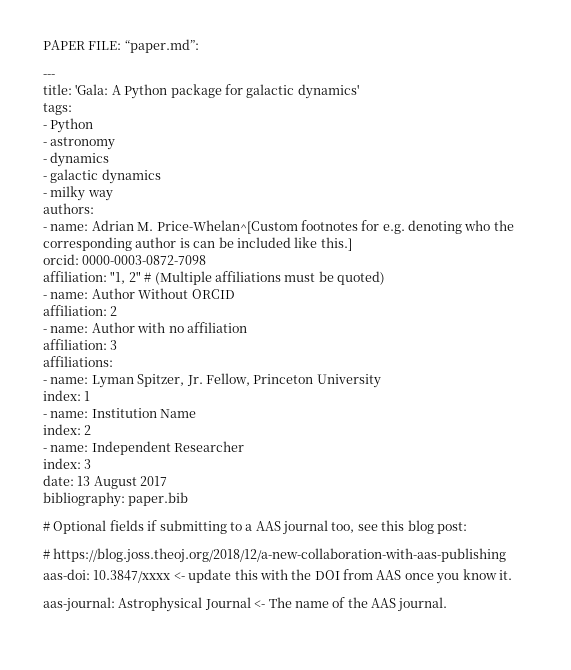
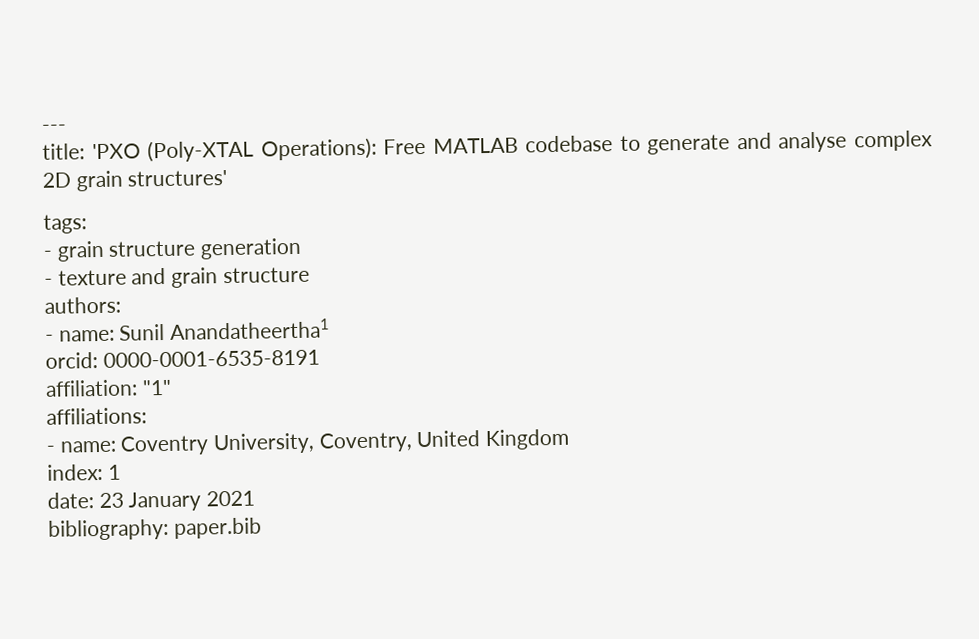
[43,39,199,53] PAPER FILE: “paper.md”: // -> (41, 128) none
[75,84,359,99] [43,103,72,115] [43,118,94,133] [43,137,116,150] [43,152,110,167] [43,169,161,184] [43,186,113,201] [43,203,94,214] [43,220,514,234] [43,237,352,251] 'Gala: A Python package for galactic dynamics' // tags: // - Python // - astronomy // - dynamics // - galactic dynamics // - milky way // authors: // - name: Adrian M. Price-Whelan^[Custom footnotes for e.g. denoting who the corresponding author is can be included like this.] -> [91,130,933,163] [42,170,228,192] [43,214,87,234] [43,237,303,262] [44,266,310,288] [44,296,121,314] [45,318,331,342] 'PXO (Poly-XTAL Operations): Free MATLAB codebase to generate and analyse complex 2D grain structures' // tags: // - grain structure generation // - texture and grain structure // authors: // - name: Sunil Anandatheertha1
[82,255,207,265] [43,271,385,285] [43,288,235,299] [43,305,118,316] [43,322,247,333] [43,339,118,350] [43,356,113,367] [43,373,381,388] [43,390,91,401] [43,408,197,418] [43,424,92,435] [43,441,245,455] [43,458,92,469] [43,475,168,489] [43,492,189,507] [43,520,467,535] [43,548,507,563] [43,569,512,584] [43,597,448,612] 0000-0003-0872-7098 // affiliation: "1, 2" # (Multiple affiliations must be quoted) // - name: Author Without ORCID // affiliation: 2 // - name: Author with no affiliation // affiliation: 3 // affiliations: // - name: Lyman Spitzer, Jr. Fellow, Princeton University // index: 1 // - name: Institution Name // index: 2 // - name: Independent Researcher // index: 3 // date: 13 August 2017 // bibliography: paper.bib // # Optional fields if submitting to a AAS journal too, see this blog post: // # https://blog.joss.theoj.org/2018/12/a-new-collaboration-with-aas-publishing // aas-doi: 10.3847/xxxx <- update this with the DOI from AAS once you know it. // aas-journal: Astrophysical Journal <- The name of the AAS journal. -> [102,349,320,368] [45,379,172,397] [46,407,147,425] [46,428,570,456] [47,463,121,481] [47,490,256,512] [48,517,262,541] 0000-0001-6535-8191 // affiliation: "1" // affiliations: // - name: Coventry University, Coventry, United Kingdom // index: 1 // date: 23 January 2021 // bibliography: paper.bib

